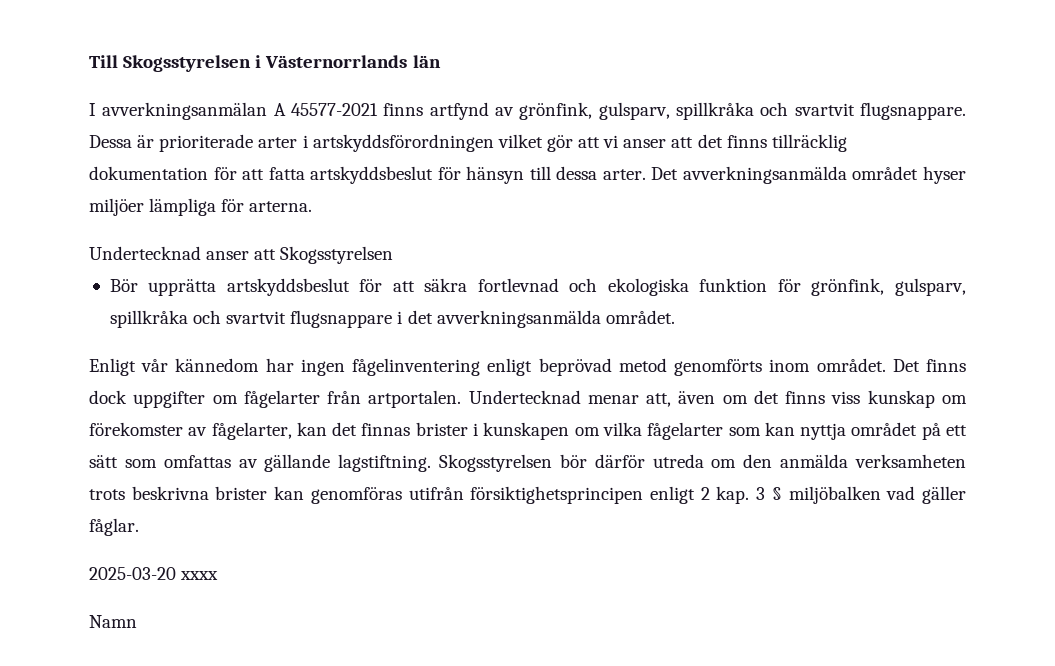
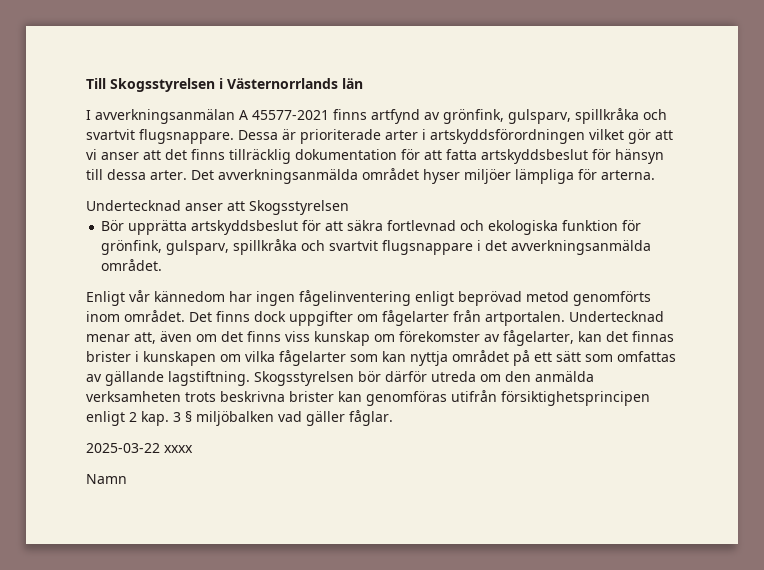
[89,567,176,580] 2025-03-20 -> [86,443,160,453] 2025-03-22

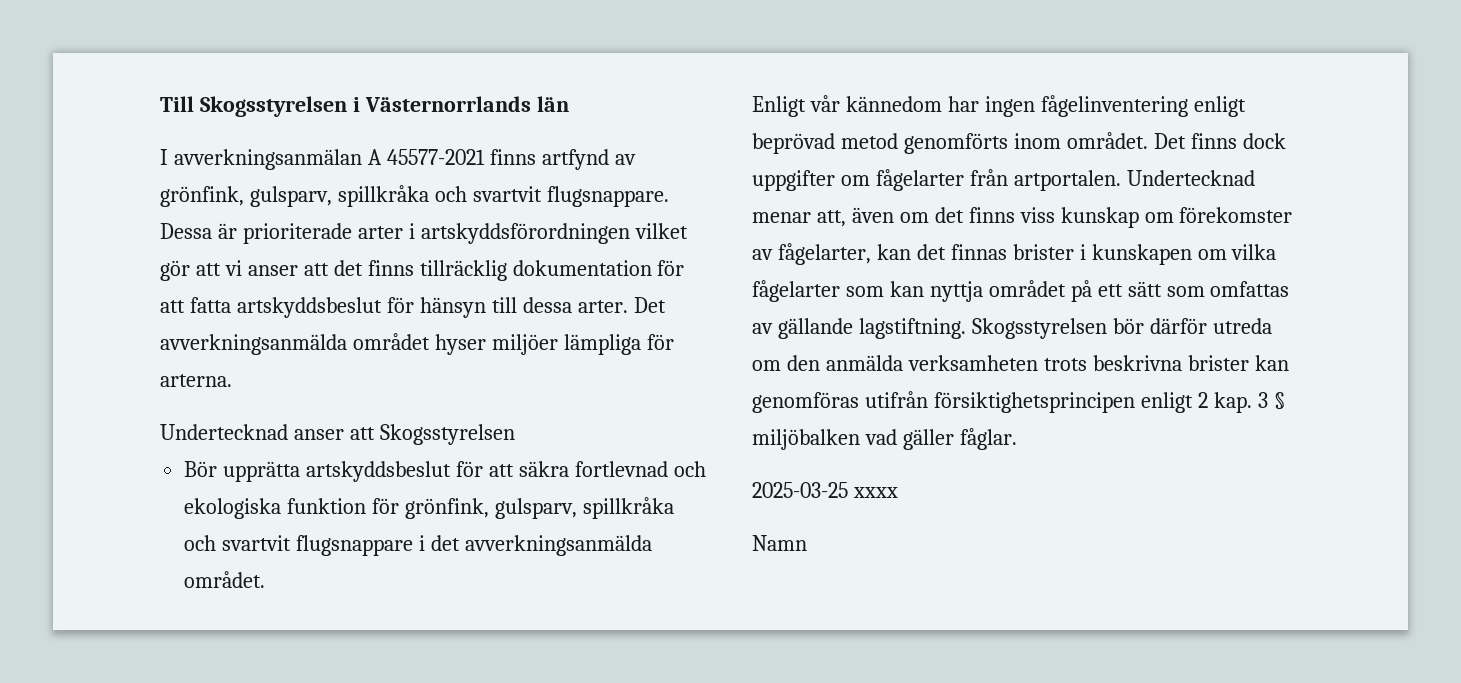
[86,443,160,453] 2025-03-22 -> [752,482,848,498] 2025-03-25

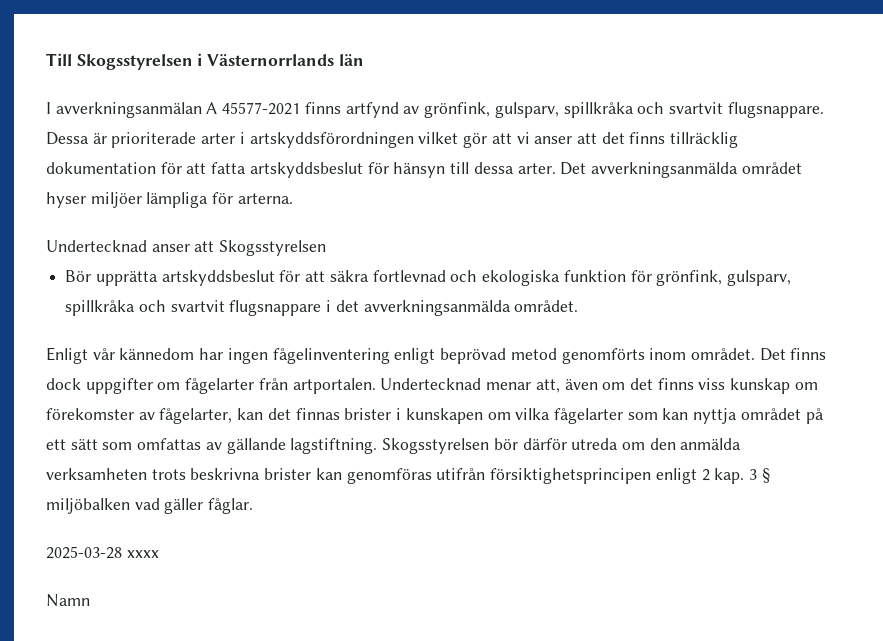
[752,482,848,498] 2025-03-25 -> [46,546,122,559] 2025-03-28

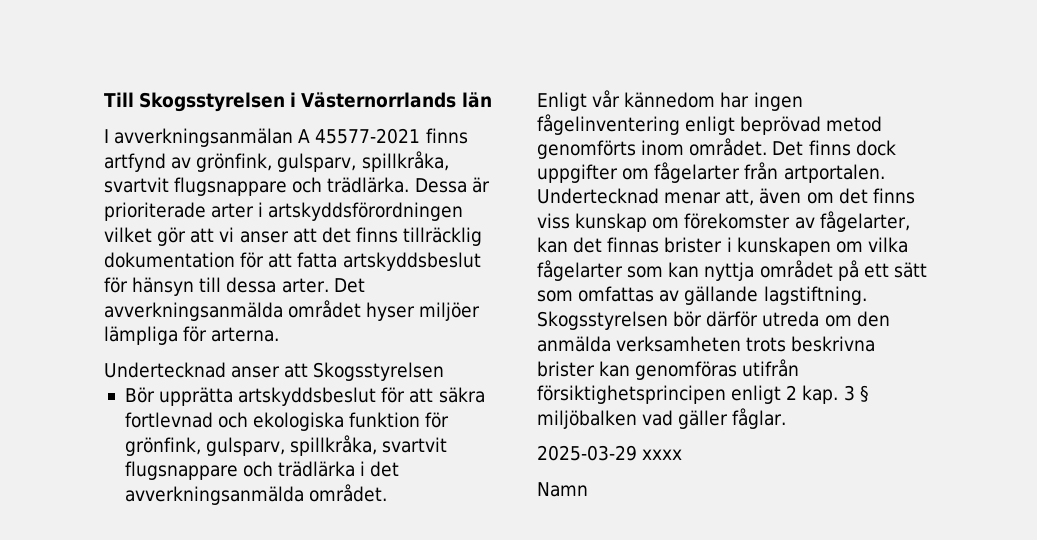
[563,102,824,118] spillkråka och svartvit flugsnappare. -> [361,151,449,172] [104,177,410,196] spillkråka, svartvit flugsnappare och trädlärka.
[65,300,322,316] spillkråka och svartvit flugsnappare -> [290,435,448,456] [124,461,356,480] spillkråka, svartvit flugsnappare och trädlärka
[46,546,122,559] 2025-03-28 -> [537,445,637,461] 2025-03-29

